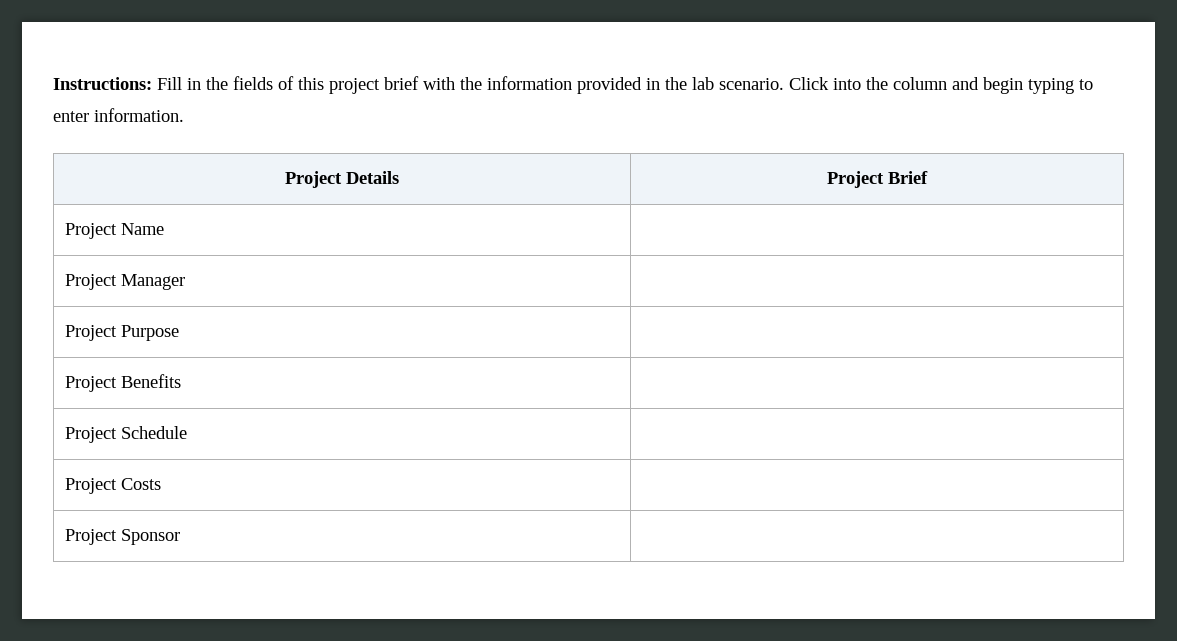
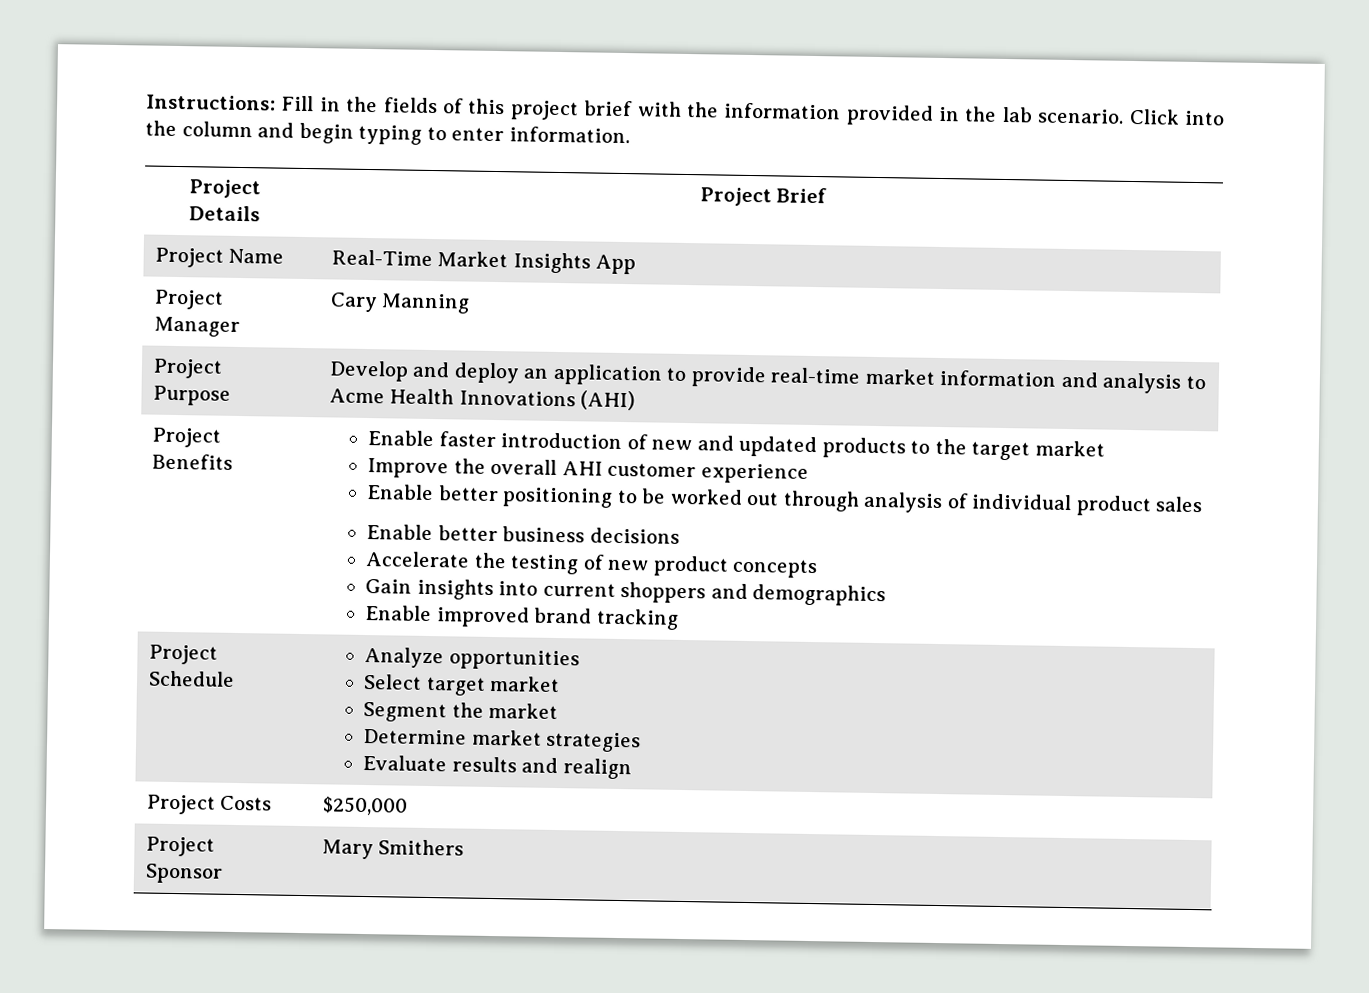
(165, 229) none -> [330,249,637,275] Real-Time Market Insights App
(186, 282) none -> [329,292,471,314] Cary Manning
[65,374,182,392] [65,426,188,443] // Project Benefits | // Project Schedule | -> [328,360,1206,394] [328,388,636,411] [151,427,222,448] [151,453,233,470] [367,430,1105,461] [367,458,809,484] [366,484,1204,517] [366,524,680,544] [365,551,819,579] [365,578,887,607] [365,604,679,630] [148,644,218,665] [147,670,235,687] [364,646,580,671] [363,673,561,696] [363,701,559,723] [363,728,642,753] [362,754,632,780] Develop and deploy an application to provide real-time market information and analysis to Acme Health Innovations (AHI) // Project Benefits | Enable faster introduction of new and updated products to the target market // Improve the overall AHI customer experience // Enable better positioning to be worked out through analysis of individual product sales // Enable better business decisions // Accelerate the testing of new product concepts // Gain insights into current shoppers and demographics // Enable improved brand tracking // Project Schedule | Analyze opportunities // Select target market // Segment the market // Determine market strategies // Evaluate results and realign
(162, 484) none -> [321,796,408,816] $250,000
(181, 537) none -> [321,839,465,860] Mary Smithers

